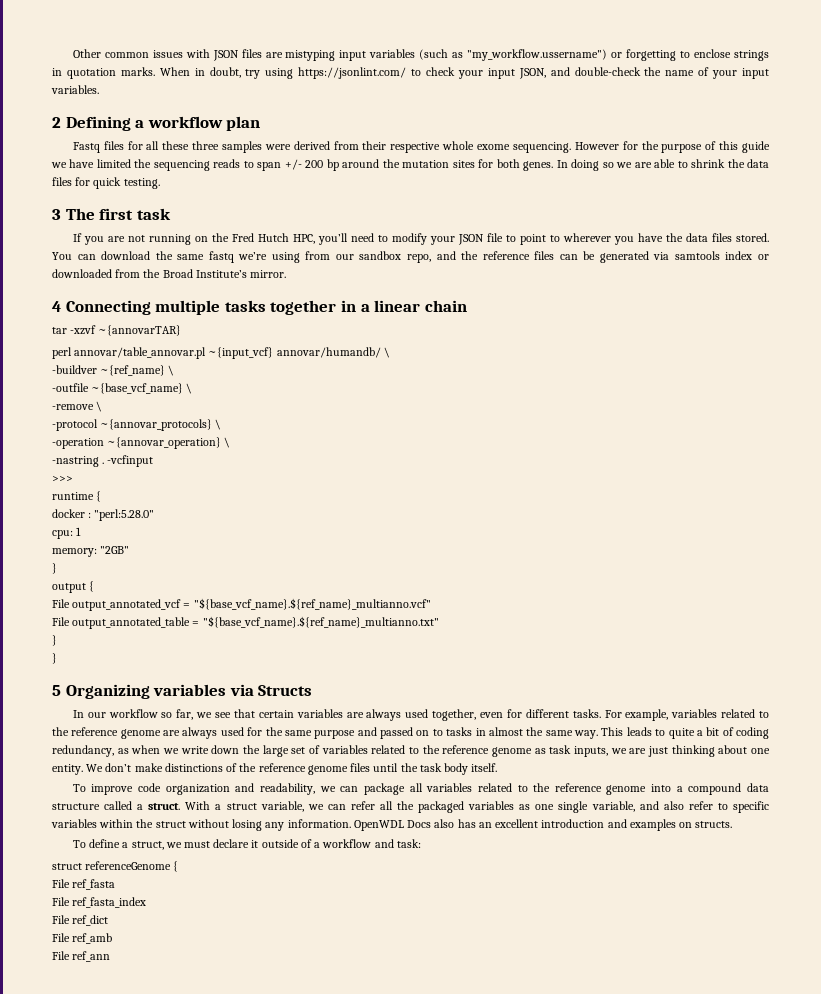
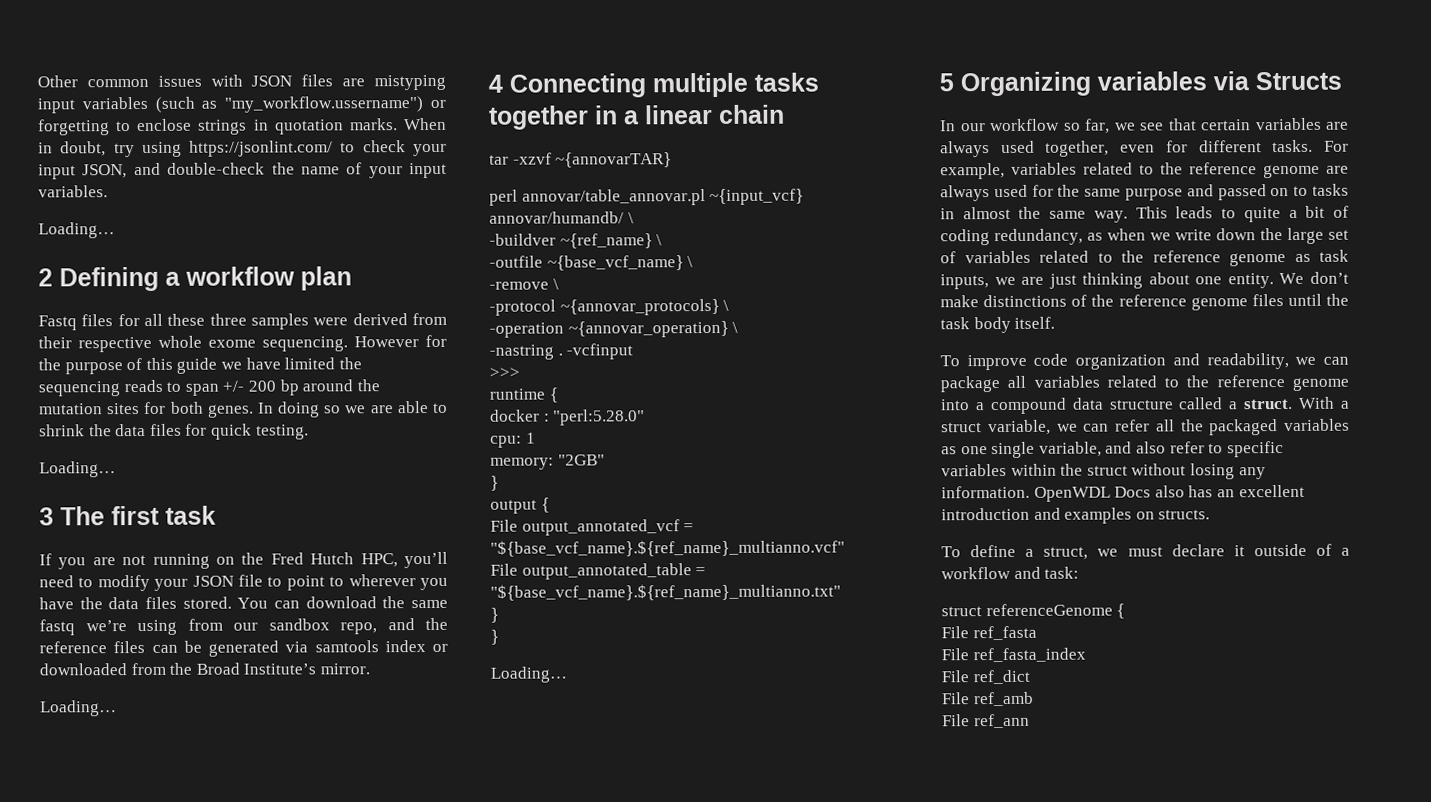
(99, 89) none -> [38,222,115,239] // Loading…
(160, 183) none -> [39,461,116,478] // Loading…
(287, 274) none -> [40,700,117,717] // Loading…
(57, 658) none -> [490,666,567,683] // Loading…

